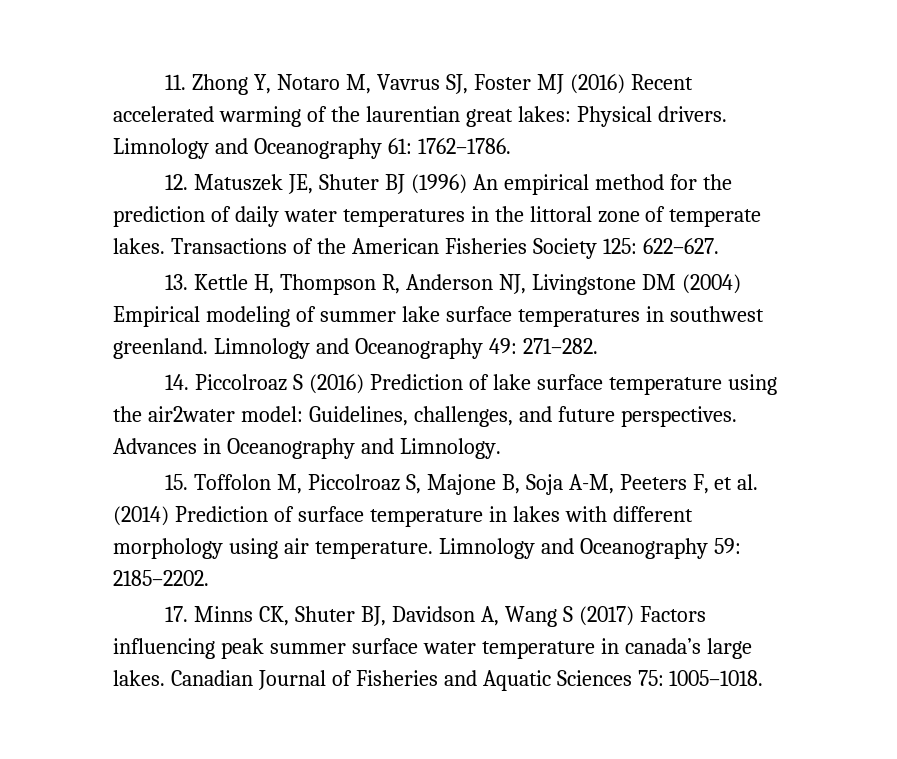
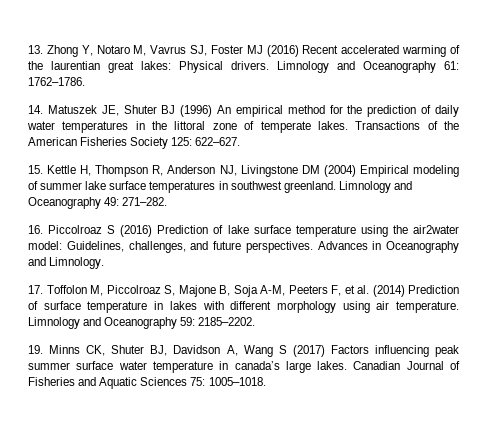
[165,74,187,90] 11. -> [28,45,43,54] 13.
[165,174,189,190] 12. -> [28,105,43,114] 14.
[165,274,189,290] 13. -> [28,165,43,174] 15.
[165,374,190,390] 14. -> [28,225,43,234] 16.
[165,474,189,490] 15. -> [28,285,43,294] 17.
[165,606,189,622] 17. -> [28,345,43,354] 19.

